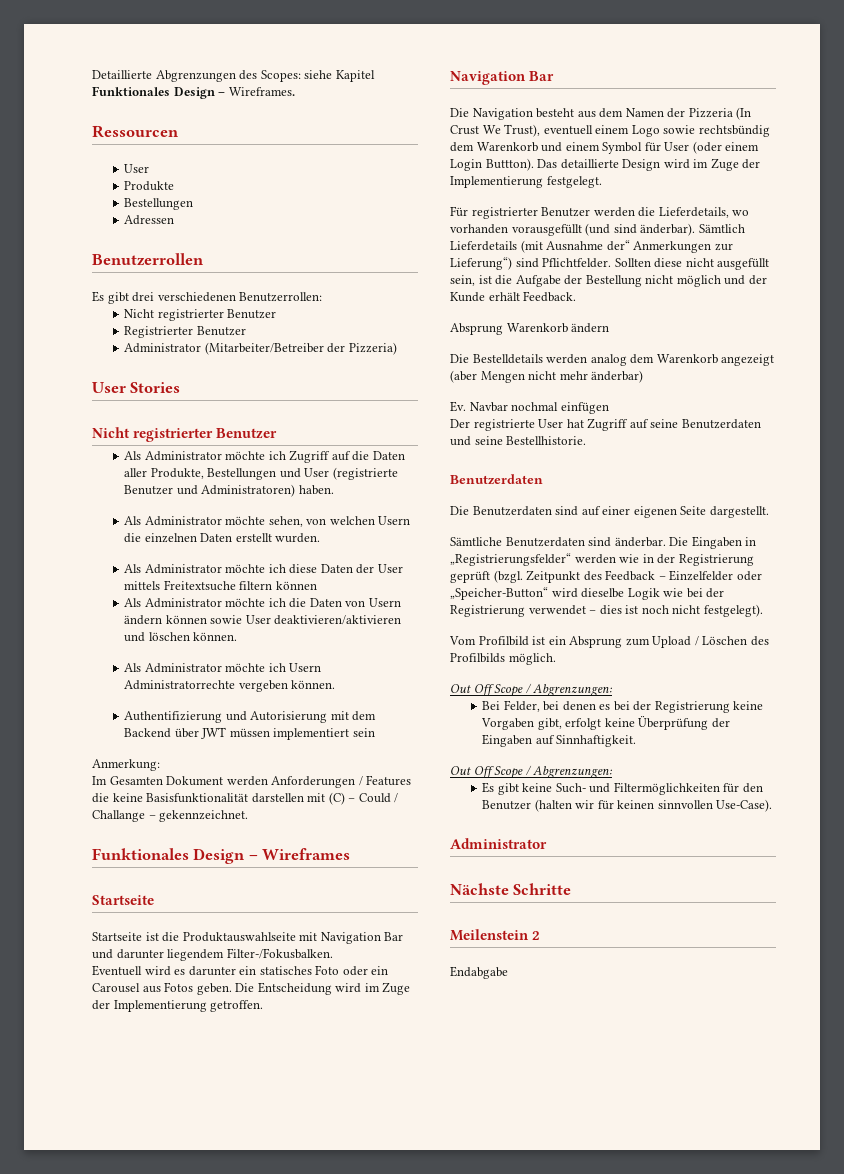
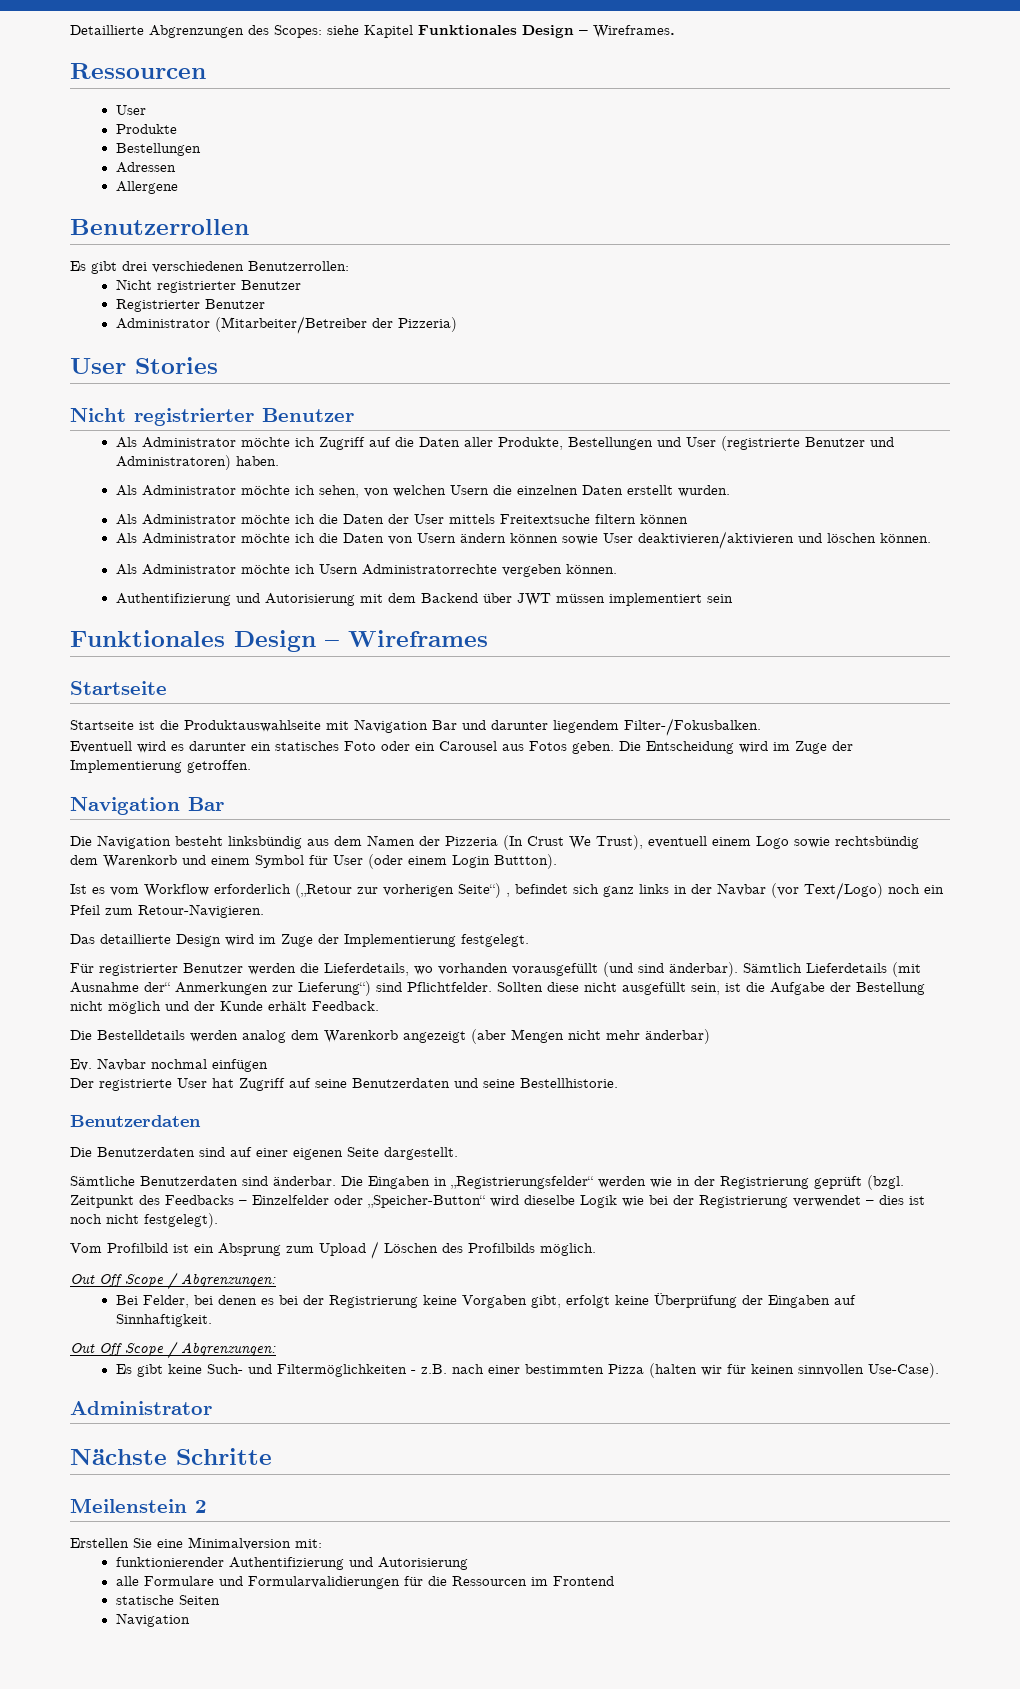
(175, 220) none -> [115,181,178,194] // Allergene
(266, 520) none -> [294,485,315,495] ich
[289,564,318,574] diese -> [318,514,338,524] die
[92,759,160,771] [92,775,412,788] [92,792,399,805] [92,810,249,822] // Anmerkung: // Im Gesamten Dokument werden Anforderungen / Features die keine Basisfunktionalität darstellen mit (C) – Could / Challange – gekennzeichnet. -> (733, 598) none
(575, 113) none -> [228,836,302,849] linksbündig
(534, 164) none -> [70,882,944,900] [70,904,264,918] // Ist es vom Workflow erforderlich („Retour zur vorherigen Seite“) , befindet sich ganz links in der Navbar (vor Text/Logo) noch ein Pfeil zum Retour-Navigieren. //
[450,323,610,335] // Absprung Warenkorb ändern -> (379, 1006) none
[605,570,656,581] Feedback -> [165,1195,234,1205] Feedbacks
[723,783,763,793] [482,800,532,810] für den Benutzer -> [410,1364,644,1374] - z.B. nach einer bestimmten Pizza
[450,966,508,979] Endabgabe -> [70,1537,322,1550] [115,1557,468,1570] [115,1576,614,1589] [115,1595,220,1605] [115,1613,190,1627] Erstellen Sie eine Minimalversion mit: // funktionierender Authentifizierung und Autorisierung // alle Formulare und Formularvalidierungen für die Ressourcen im Frontend // statische Seiten // Navigation

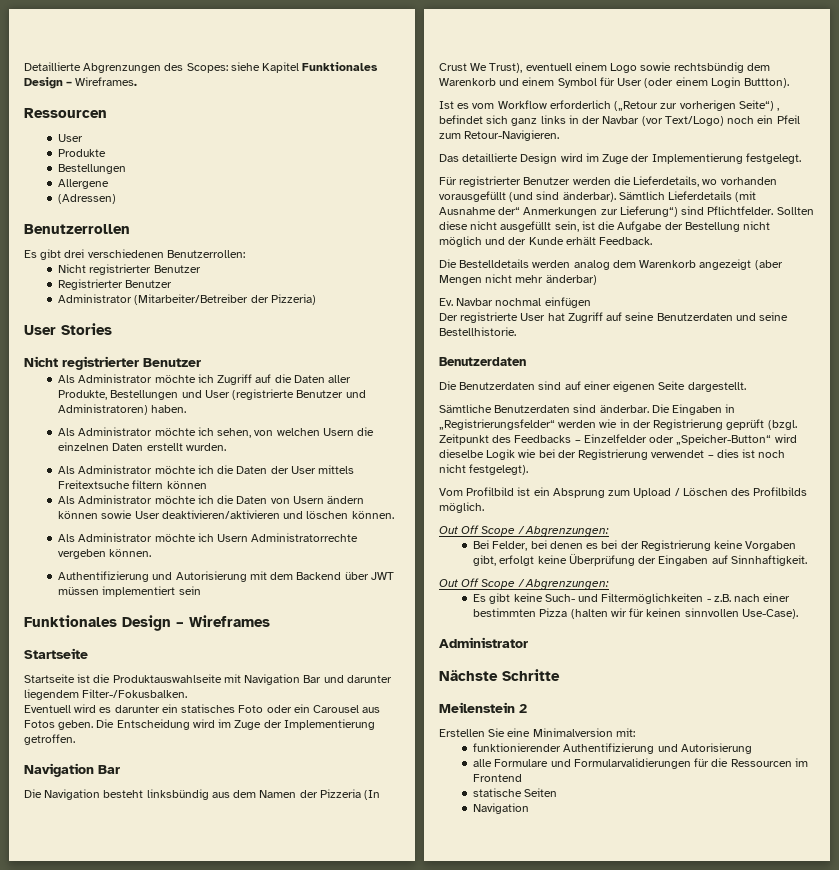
[115,162,176,173] [115,181,178,194] Adressen // Allergene -> [58,179,110,189] [58,194,117,204] Allergene // (Adressen)

